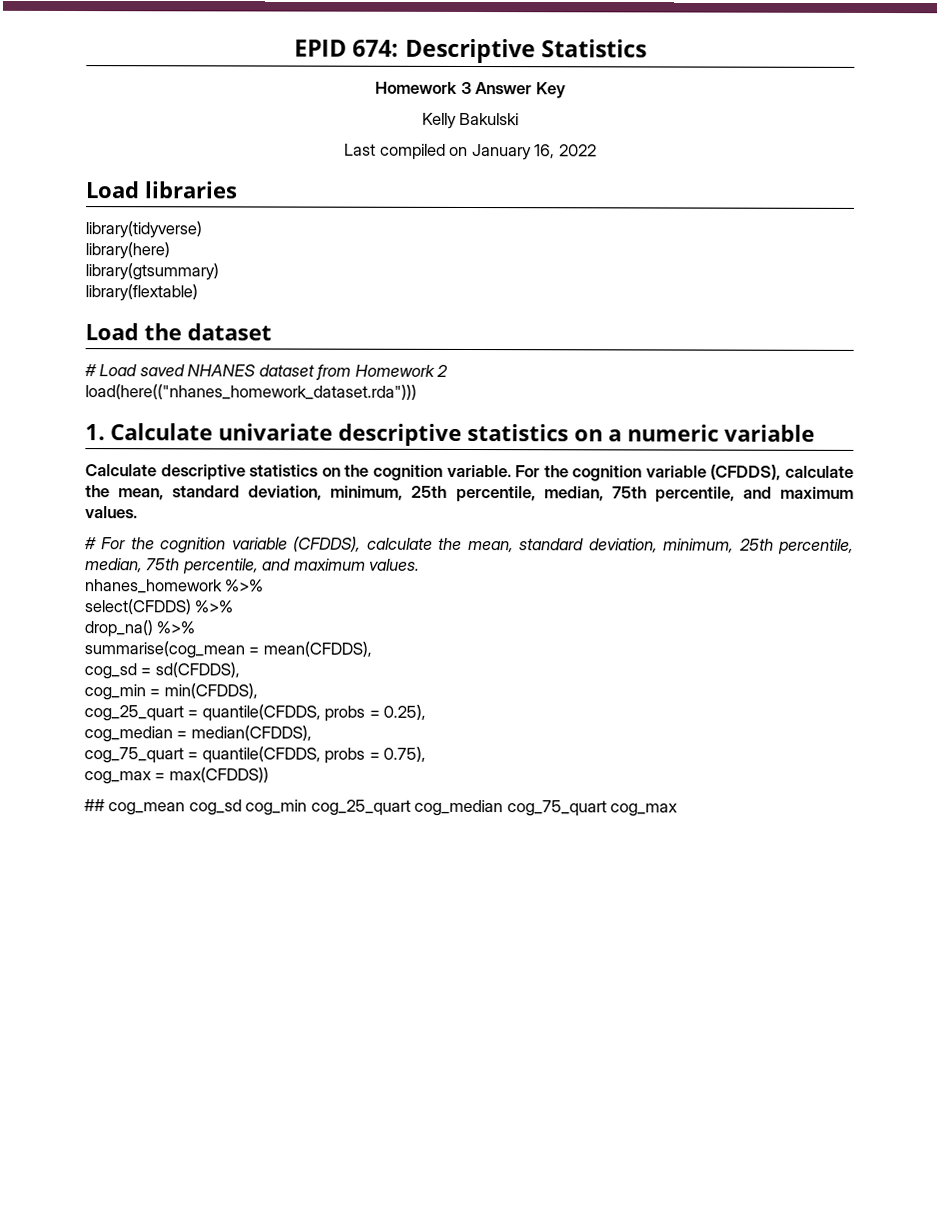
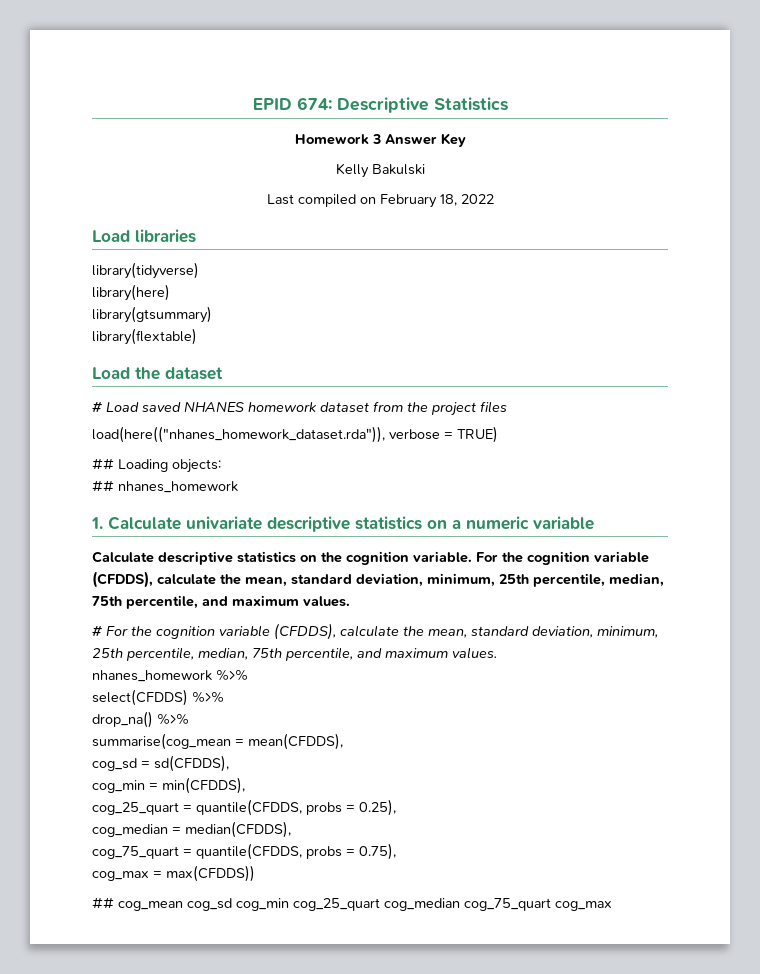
[471,144,556,161] January 16, -> [379,194,457,208] February 18,
(257, 370) none -> [248,402,317,412] homework
[354,364,449,377] [85,384,417,400] Homework 2 // load(here(("nhanes_homework_dataset.rda"))) -> [407,401,507,416] [92,426,498,443] [92,458,221,473] [92,480,238,493] the project files // load(here(("nhanes_homework_dataset.rda")), verbose = TRUE) // ## Loading objects: // ## nhanes_homework

